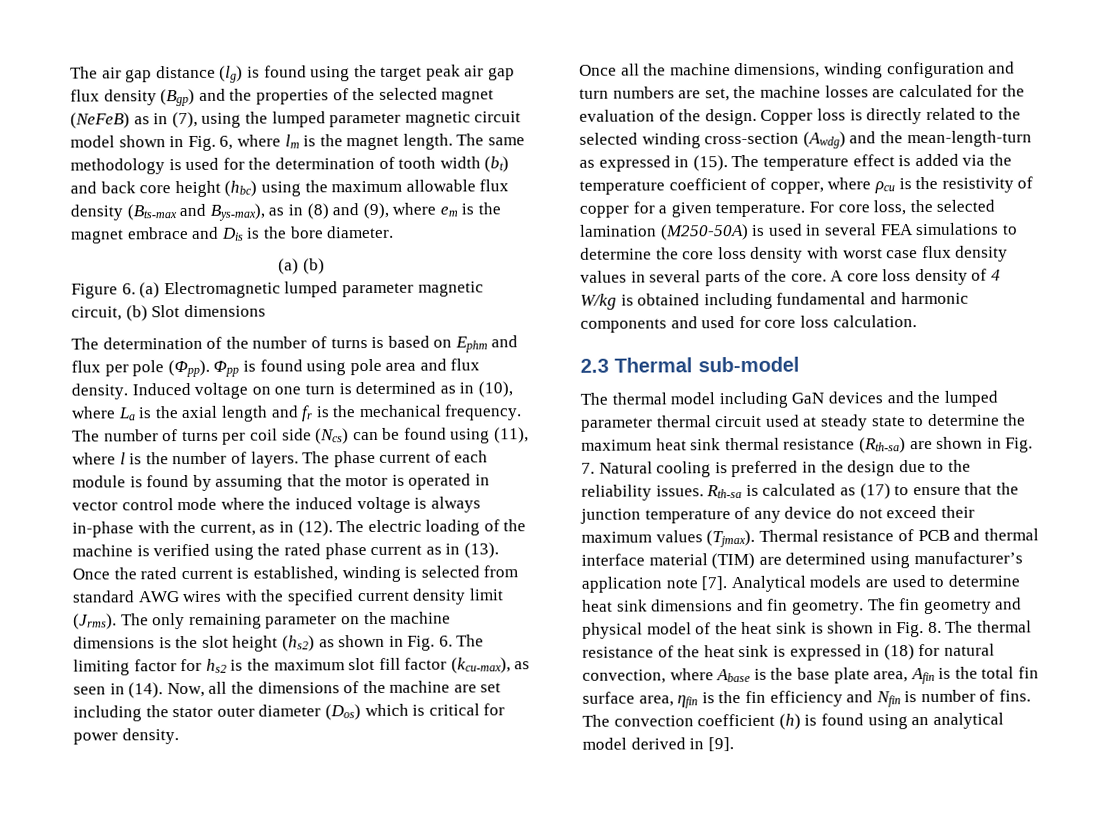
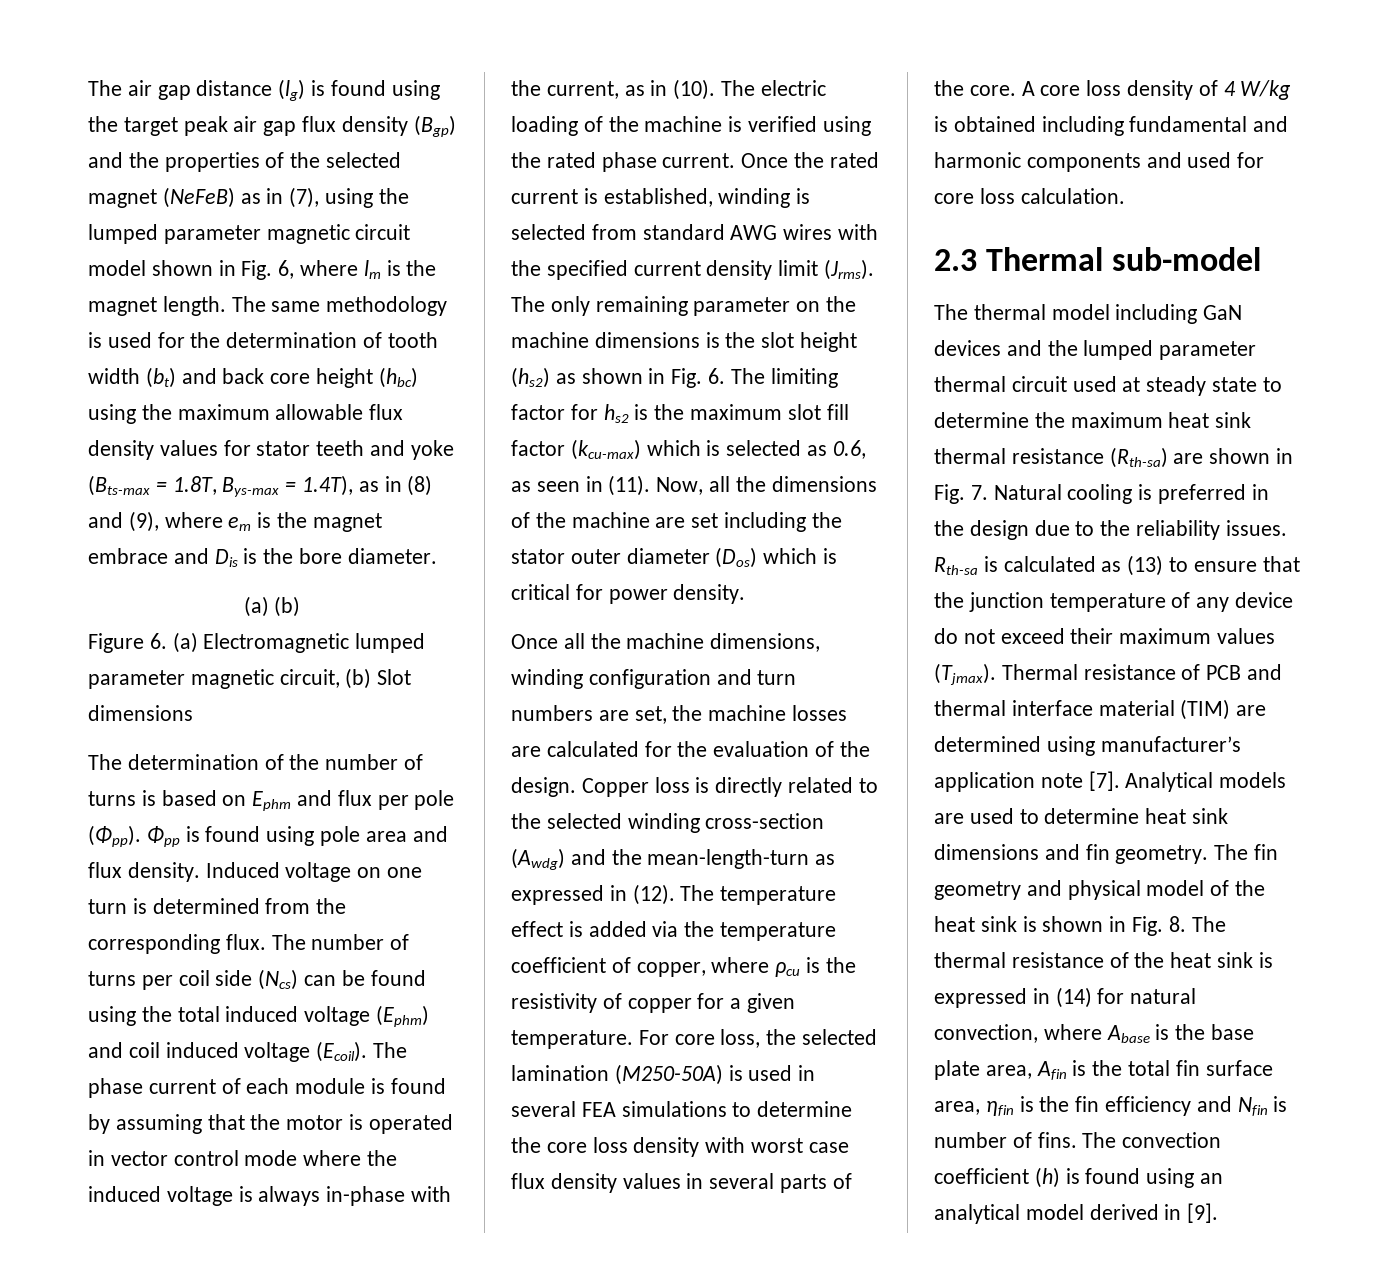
[126,203,265,221] (Bts-max and Bys-max), -> [159,440,454,460] [88,475,354,497] values for stator teeth and yoke (Bts-max = 1.8T, Bys-max = 1.4T),
[439,381,513,398] [71,404,523,422] as in (10), where La is the axial length and fr is the mechanical frequency. -> [265,898,347,914] [88,934,266,954] from the corresponding flux.
[494,427,530,444] [72,451,299,468] (11), where l is the number of layers. -> [141,1005,430,1027] [88,1041,368,1062] the total induced voltage (Ephm) and coil induced voltage (Ecoil).
[297,520,333,537] (12). -> [673,79,716,100] (10).
[370,542,499,559] current as in (13). -> [662,153,736,168] current.
[450,657,511,674] (kcu-max), -> [570,439,866,460] (kcu-max) which is selected as 0.6,
[128,682,164,699] (14). -> [608,475,651,496] (11).
[692,155,728,172] (15). -> [632,884,675,905] (12).
[859,483,891,500] (17) -> [1127,555,1164,576] (13)
[883,644,915,661] (18) -> [1055,987,1092,1008] (14)

